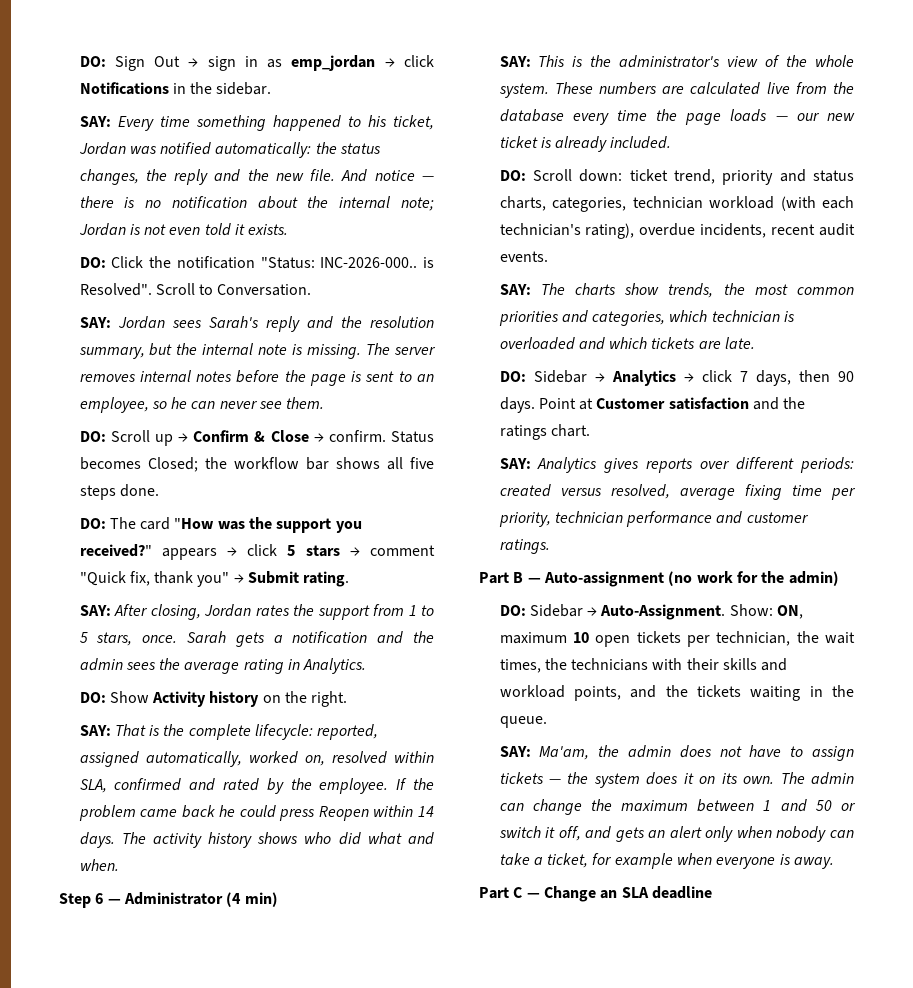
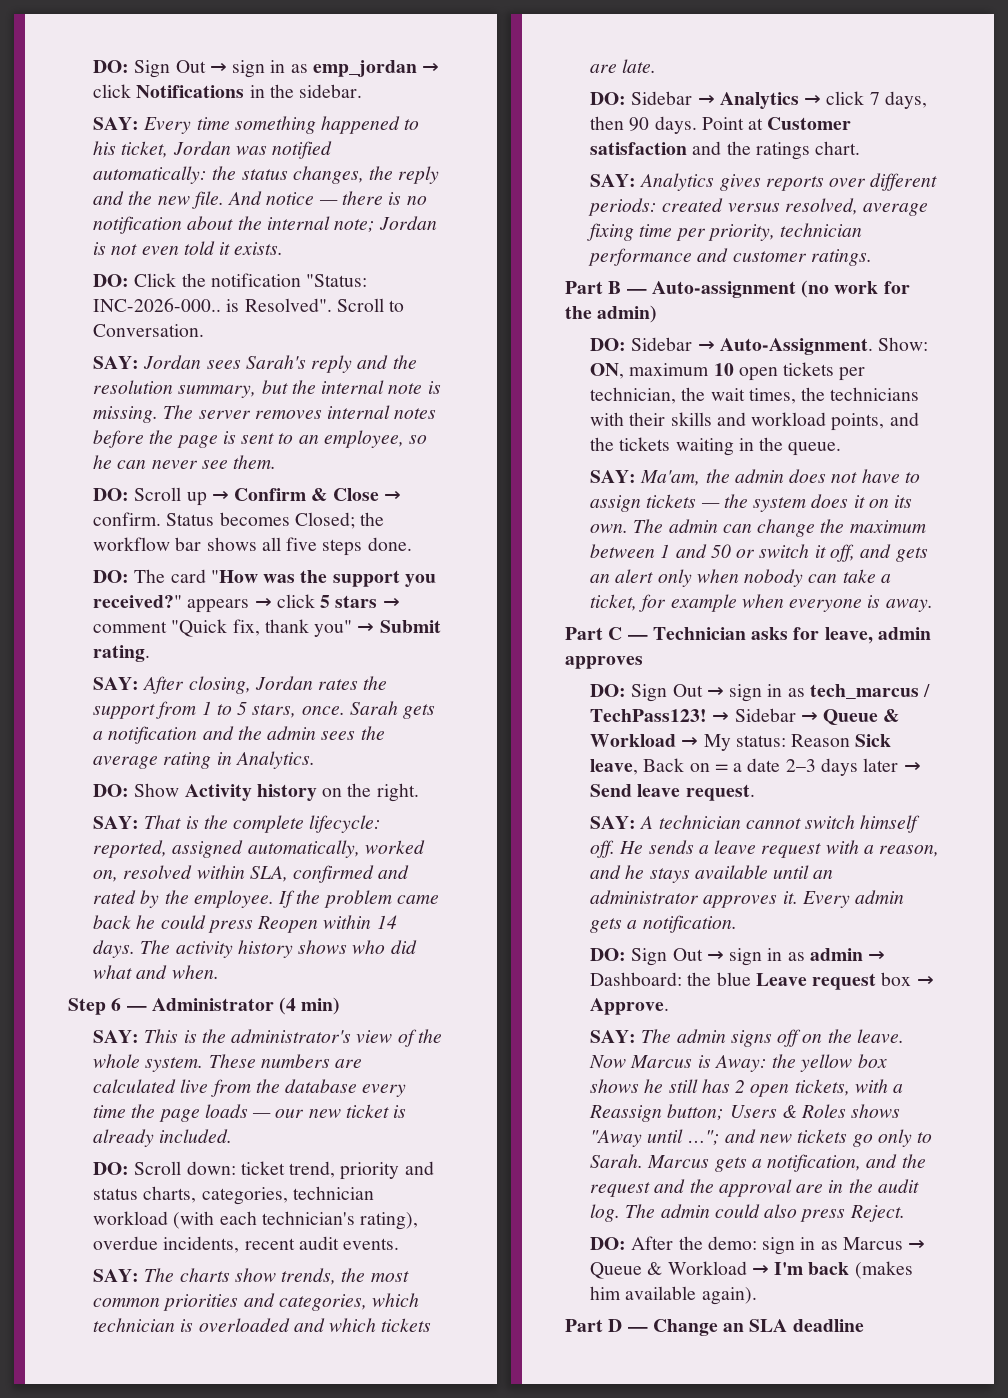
(540, 895) none -> [652,627,931,644] [565,656,643,669] [590,684,931,702] [590,708,900,725] [590,734,892,751] [590,758,921,776] [590,784,755,801] [590,815,921,833] [590,840,940,858] [590,865,834,883] [590,890,905,908] [590,915,737,933] [590,948,886,966] [590,972,934,990] [590,998,670,1015] [590,1029,904,1047] [589,1054,887,1072] [590,1079,904,1097] [589,1104,901,1122] [590,1129,933,1147] [590,1154,926,1172] [590,1179,919,1197] [590,1204,905,1222] [590,1236,926,1255] [590,1261,913,1279] [590,1286,757,1305] [565,1319,648,1332] Technician asks for leave, admin approves // DO: Sign Out → sign in as tech_marcus / TechPass123! → Sidebar → Queue & Workload → My status: Reason Sick leave, Back on = a date 2–3 days later → Send leave request. // SAY: A technician cannot switch himself off. He sends a leave request with a reason, and he stays available until an administrator approves it. Every admin gets a notification. // DO: Sign Out → sign in as admin → Dashboard: the blue Leave request box → Approve. // SAY: The admin signs off on the leave. Now Marcus is Away: the yellow box shows he still has 2 open tickets, with a Reassign button; Users & Roles shows "Away until …"; and new tickets go only to Sarah. Marcus gets a notification, and the request and the approval are in the audit log. The admin could also press Reject. // DO: After the demo: sign in as Marcus → Queue & Workload → I'm back (makes him available again). // Part D —

